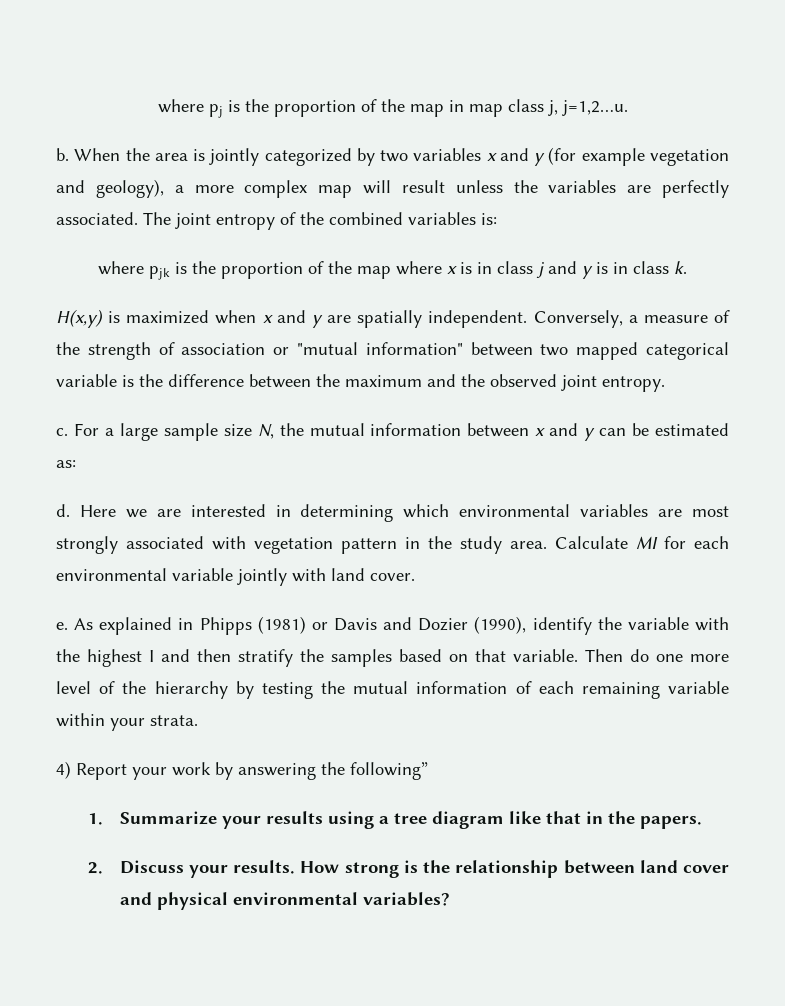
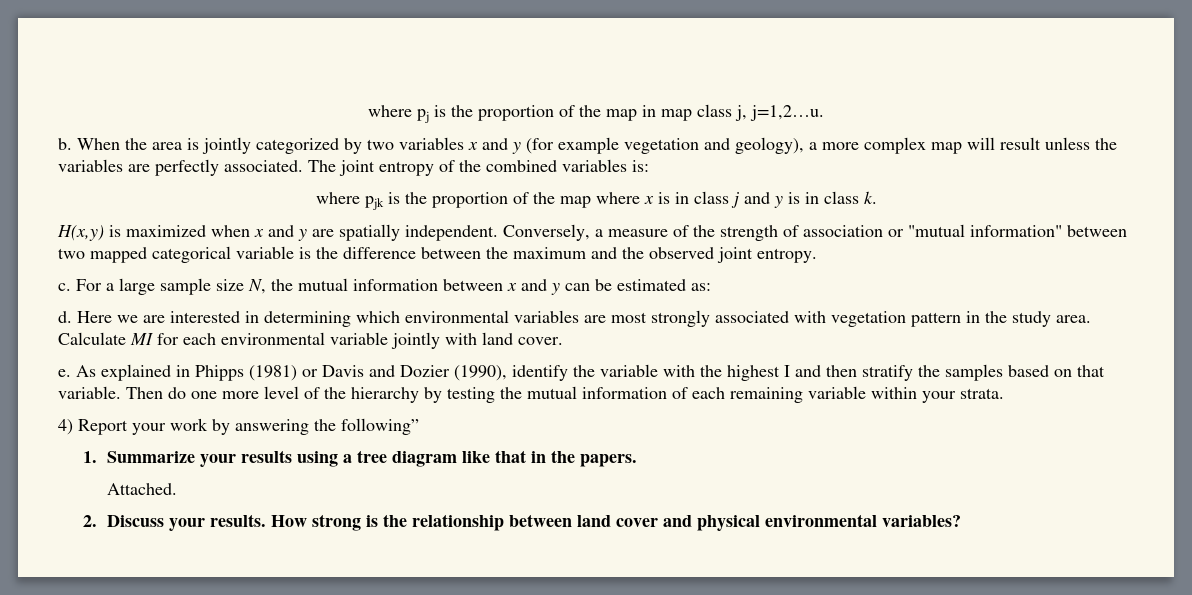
(702, 822) none -> [107,483,178,495] // Attached.

